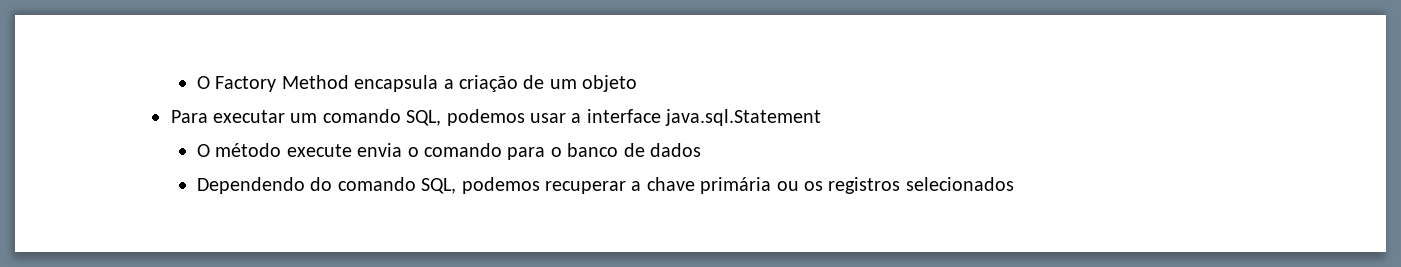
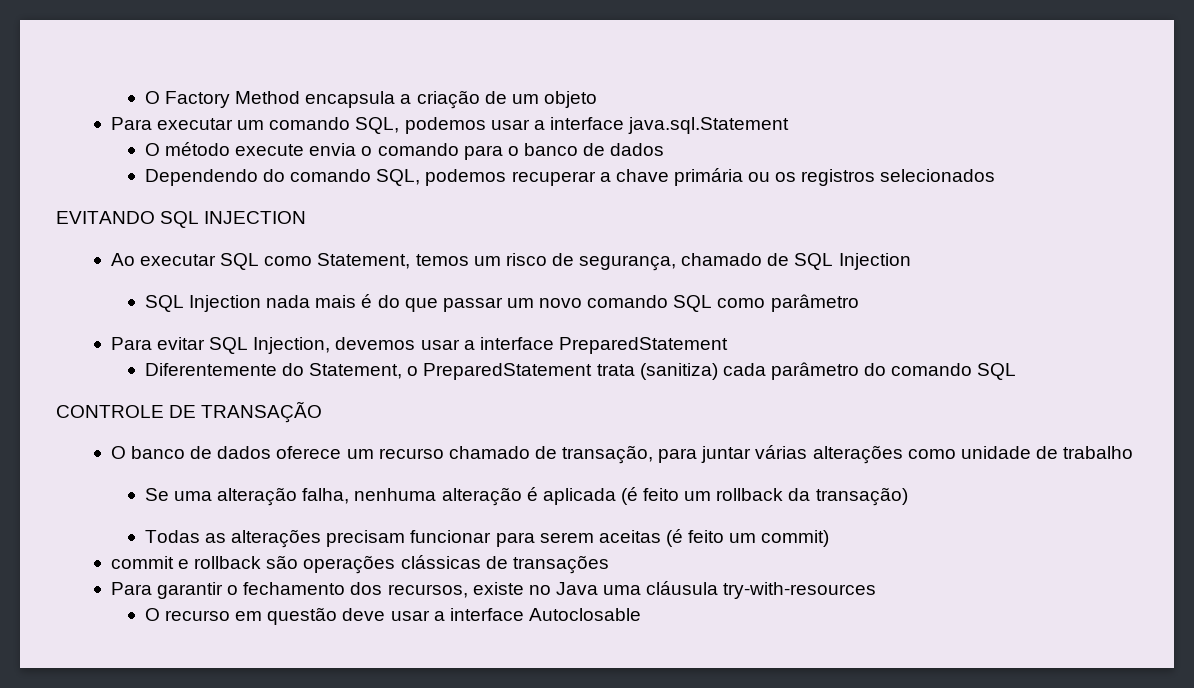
(1014, 184) none -> [56,211,307,228] [110,253,911,271] [144,294,859,312] [110,337,728,354] [144,362,1017,380] [56,401,323,423] [110,445,1134,464] [144,487,908,506] [144,529,830,548] [110,555,609,574] [110,581,877,599] [144,607,641,625] // EVITANDO SQL INJECTION // Ao executar SQL como Statement, temos um risco de segurança, chamado de SQL Injection // SQL Injection nada mais é do que passar um novo comando SQL como parâmetro // Para evitar SQL Injection, devemos usar a interface PreparedStatement // Diferentemente do Statement, o PreparedStatement trata (sanitiza) cada parâmetro do comando SQL // CONTROLE DE TRANSAÇÃO // O banco de dados oferece um recurso chamado de transação, para juntar várias alterações como unidade de trabalho // Se uma alteração falha, nenhuma alteração é aplicada (é feito um rollback da transação) // Todas as alterações precisam funcionar para serem aceitas (é feito um commit) // commit e rollback são operações clássicas de transações // Para garantir o fechamento dos recursos, existe no Java uma cláusula try-with-resources // O recurso em questão deve usar a interface Autoclosable

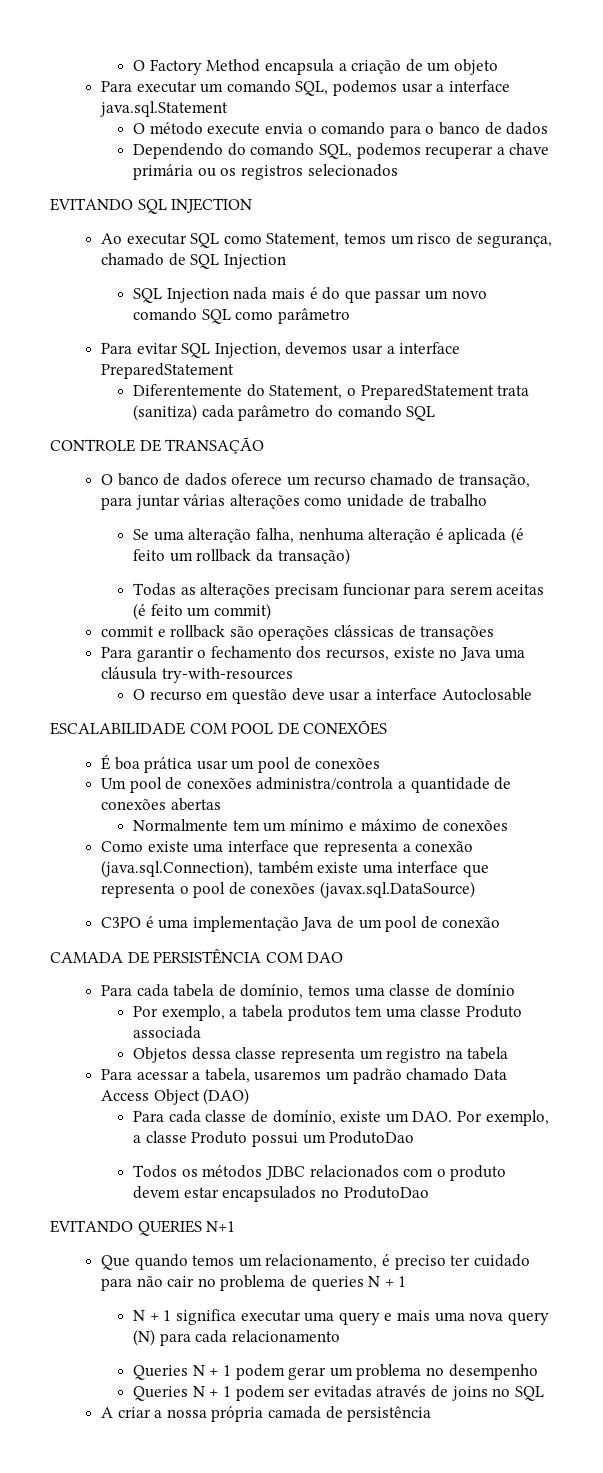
(641, 614) none -> [50,720,388,735] [100,754,381,773] [100,777,512,793] [100,798,221,811] [133,819,509,832] [100,840,474,856] [100,860,489,877] [100,881,475,898] [100,916,501,932] [50,948,344,964] [100,984,516,999] [133,1005,522,1021] [133,1026,202,1039] [133,1047,509,1063] [100,1068,507,1084] [100,1088,250,1105] [133,1110,549,1126] [133,1131,415,1147] [133,1165,507,1181] [133,1186,429,1202] [50,1220,236,1236] [100,1254,530,1270] [100,1275,407,1291] [133,1309,549,1325] [133,1329,341,1346] [133,1364,538,1380] [133,1385,544,1401] [100,1406,432,1422] // ESCALABILIDADE COM POOL DE CONEXÕES // É boa prática usar um pool de conexões // Um pool de conexões administra/controla a quantidade de conexões abertas // Normalmente tem um mínimo e máximo de conexões // Como existe uma interface que representa a conexão (java.sql.Connection), também existe uma interface que representa o pool de conexões (javax.sql.DataSource) // C3PO é uma implementação Java de um pool de conexão // CAMADA DE PERSISTÊNCIA COM DAO // Para cada tabela de domínio, temos uma classe de domínio // Por exemplo, a tabela produtos tem uma classe Produto associada // Objetos dessa classe representa um registro na tabela // Para acessar a tabela, usaremos um padrão chamado Data Access Object (DAO) // Para cada classe de domínio, existe um DAO. Por exemplo, a classe Produto possui um ProdutoDao // Todos os métodos JDBC relacionados com o produto devem estar encapsulados no ProdutoDao // EVITANDO QUERIES N+1 // Que quando temos um relacionamento, é preciso ter cuidado para não cair no problema de queries N + 1 // N + 1 significa executar uma query e mais uma nova query (N) para cada relacionamento // Queries N + 1 podem gerar um problema no desempenho // Queries N + 1 podem ser evitadas através de joins no SQL // A criar a nossa própria camada de persistência

